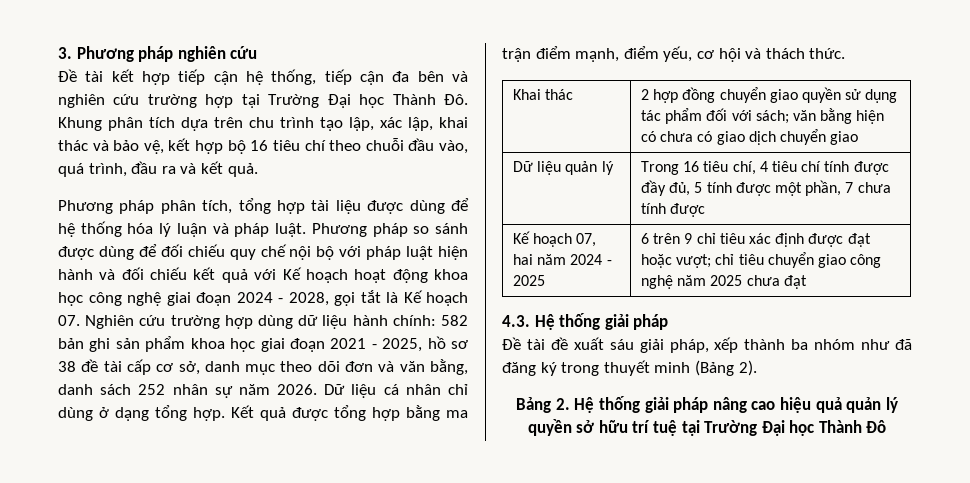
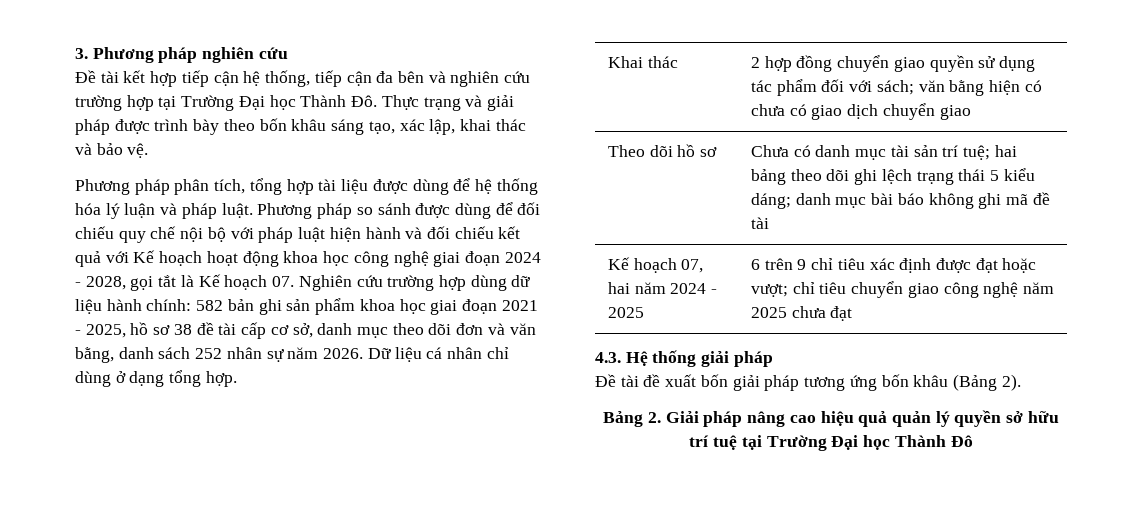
[58,117,374,131] Khung phân tích dựa trên chu trình tạo lập, -> [381,95,514,111] [75,118,395,135] Thực trạng và giải pháp được trình bày theo bốn khâu sáng tạo,
[143,138,469,154] [58,161,258,177] vệ, kết hợp bộ 16 tiêu chí theo chuỗi đầu vào, quá trình, đầu ra và kết quả. -> [127,143,149,158] vệ.
[231,405,468,421] [502,46,846,62] Kết quả được tổng hợp bằng ma trận điểm mạnh, điểm yếu, cơ hội và thách thức. -> (237, 379) none
[513,161,614,175] [641,161,889,175] [641,180,891,196] [641,203,706,217] Dữ liệu quản lý | Trong 16 tiêu chí, 4 tiêu chí tính được đầy đủ, 5 tính được một phần, 7 chưa tính được -> [607,144,718,157] [750,145,1017,160] [750,168,1035,185] [750,192,1050,209] [750,217,769,229] Theo dõi hồ sơ | Chưa có danh mục tài sản trí tuệ; hai bảng theo dõi ghi lệch trạng thái 5 kiểu dáng; danh mục bài báo không ghi mã đề tài
[609,337,912,353] [502,360,691,376] sáu giải pháp, xếp thành ba nhóm như đã đăng ký trong thuyết minh -> [700,374,949,391] bốn giải pháp tương ứng bốn khâu
[574,396,669,413] Hệ thống giải -> [665,411,699,423] Giải

